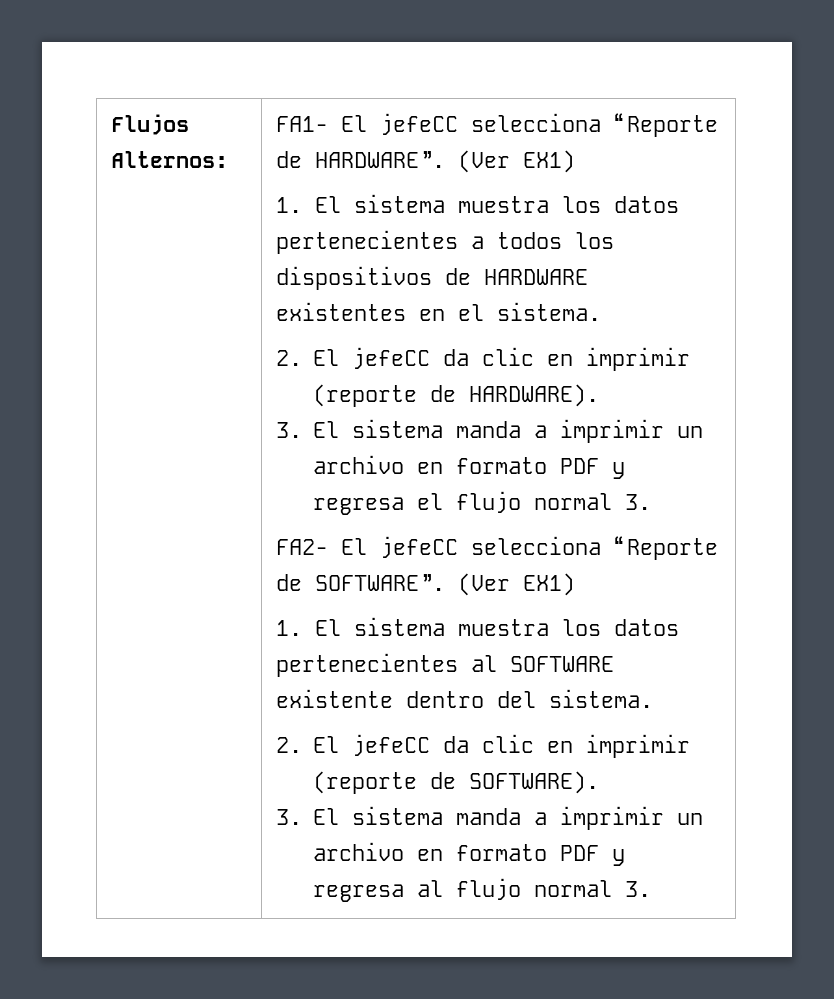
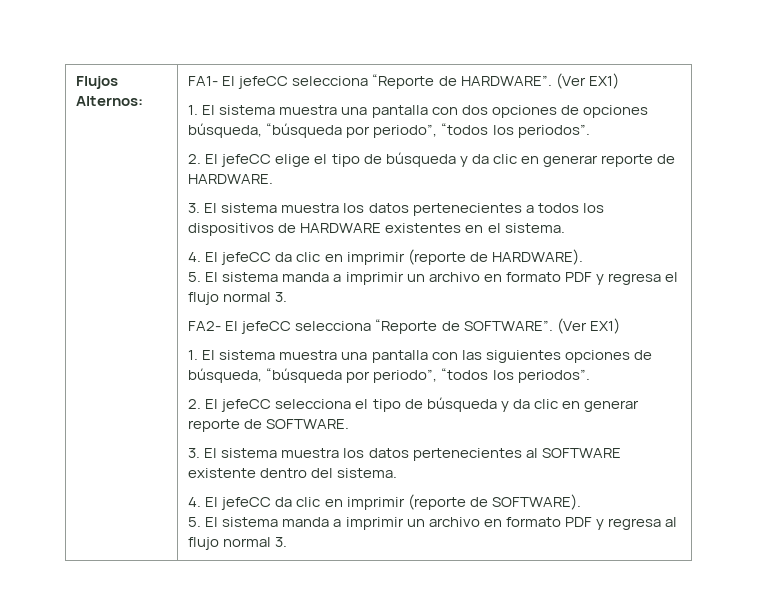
(550, 204) none -> [341,105,648,118] [188,123,590,138] [188,152,675,167] [188,174,274,184] [188,203,340,213] una pantalla con dos opciones de opciones búsqueda, “búsqueda por periodo”, “todos los periodos”. // 2. El jefeCC elige el tipo de búsqueda y da clic en generar reporte de HARDWARE. // 3. El sistema muestra
[276,350,303,366] 2. -> [188,252,202,262] 4.
[276,422,303,438] 3. -> [188,272,202,282] 5.
(550, 627) none -> [341,350,652,363] [188,368,590,383] [188,397,639,412] [188,419,350,432] [188,448,340,458] una pantalla con las siguientes opciones de búsqueda, “búsqueda por periodo”, “todos los periodos”. // 2. El jefeCC selecciona el tipo de búsqueda y da clic en generar reporte de SOFTWARE. // 3. El sistema muestra
[276,737,303,753] 2. -> [188,497,202,507] 4.
[276,809,303,825] 3. -> [188,517,202,527] 5.

